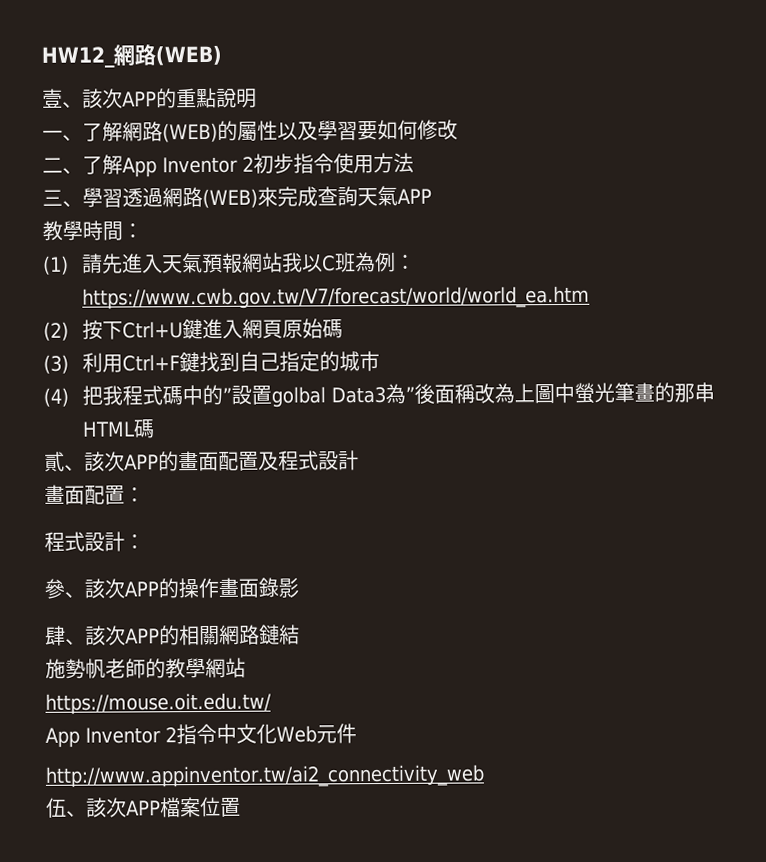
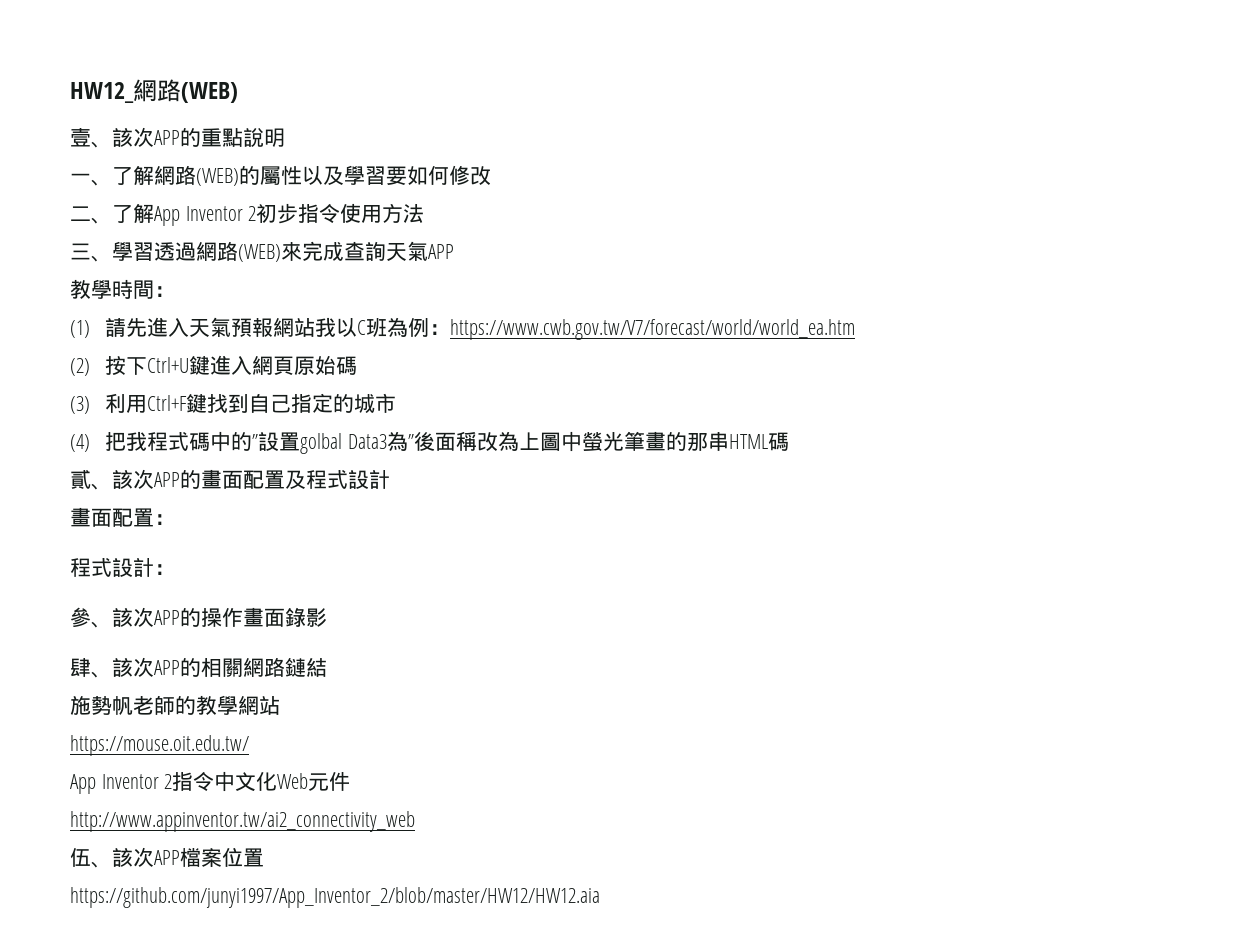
(241, 807) none -> [70,887,600,908] // https://github.com/junyi1997/App_Inventor_2/blob/master/HW12/HW12.aia

